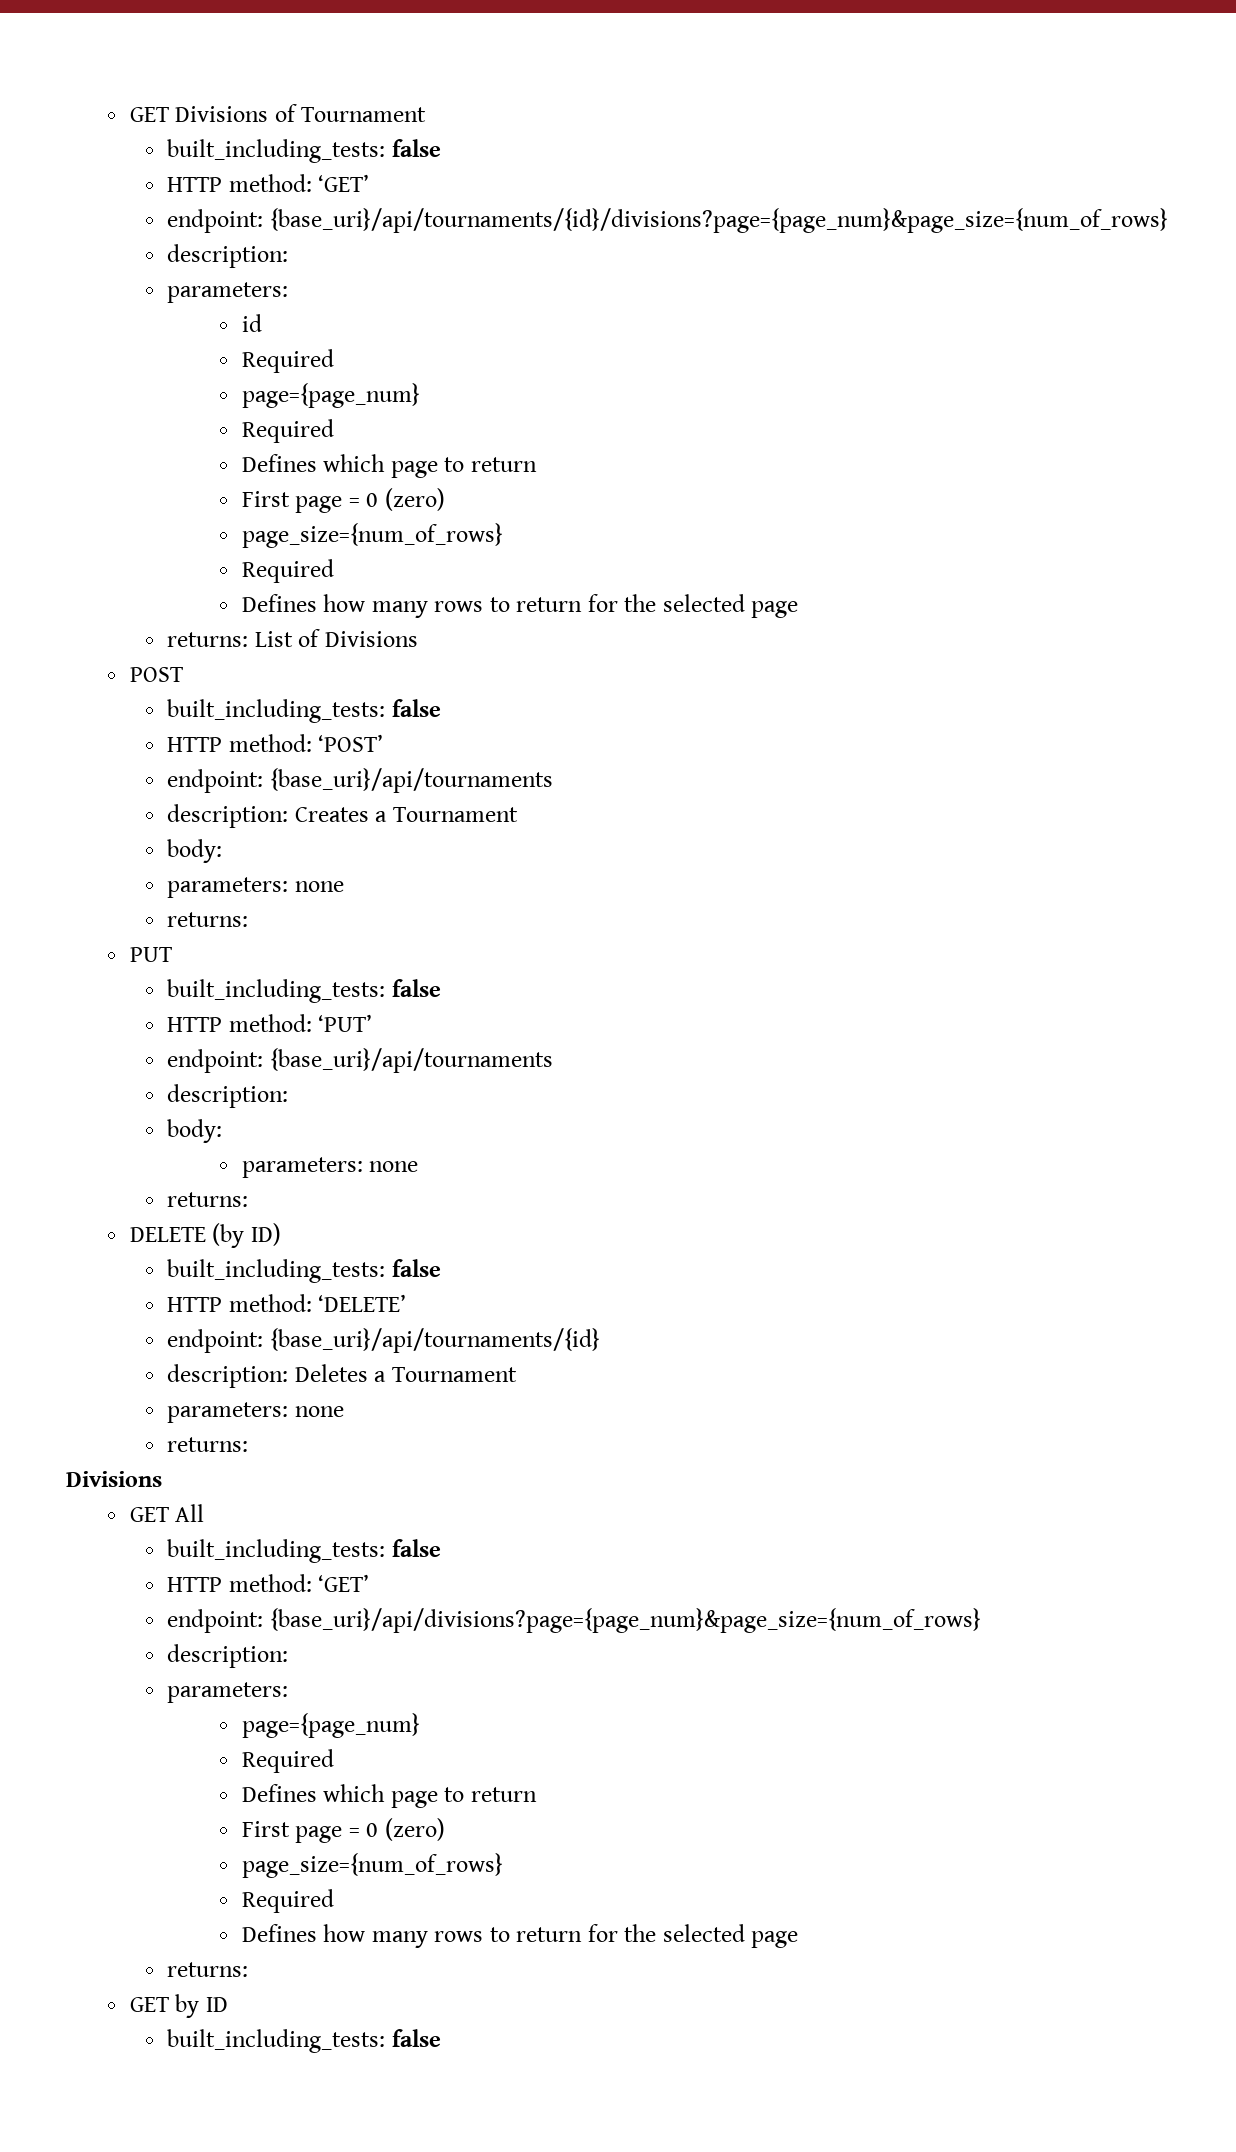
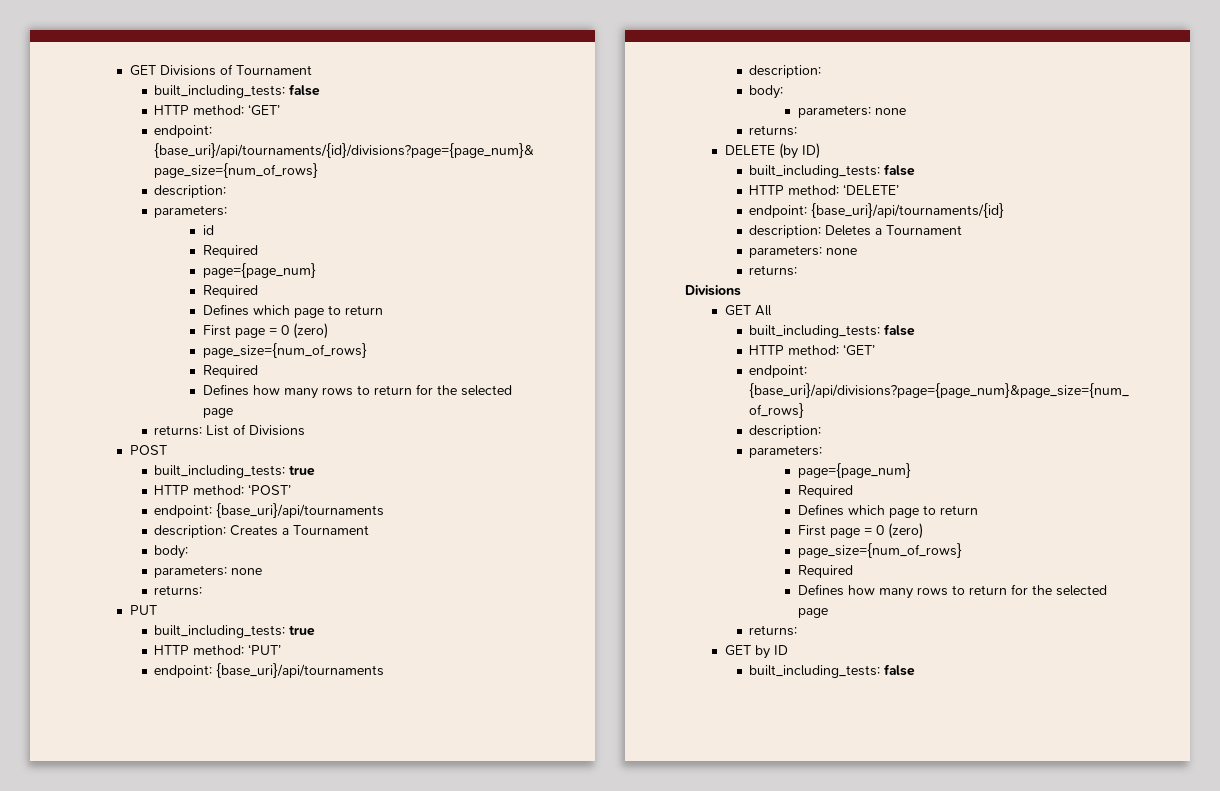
[391,699,441,717] false -> [289,465,316,476] true
[391,979,441,997] false -> [289,625,316,636] true

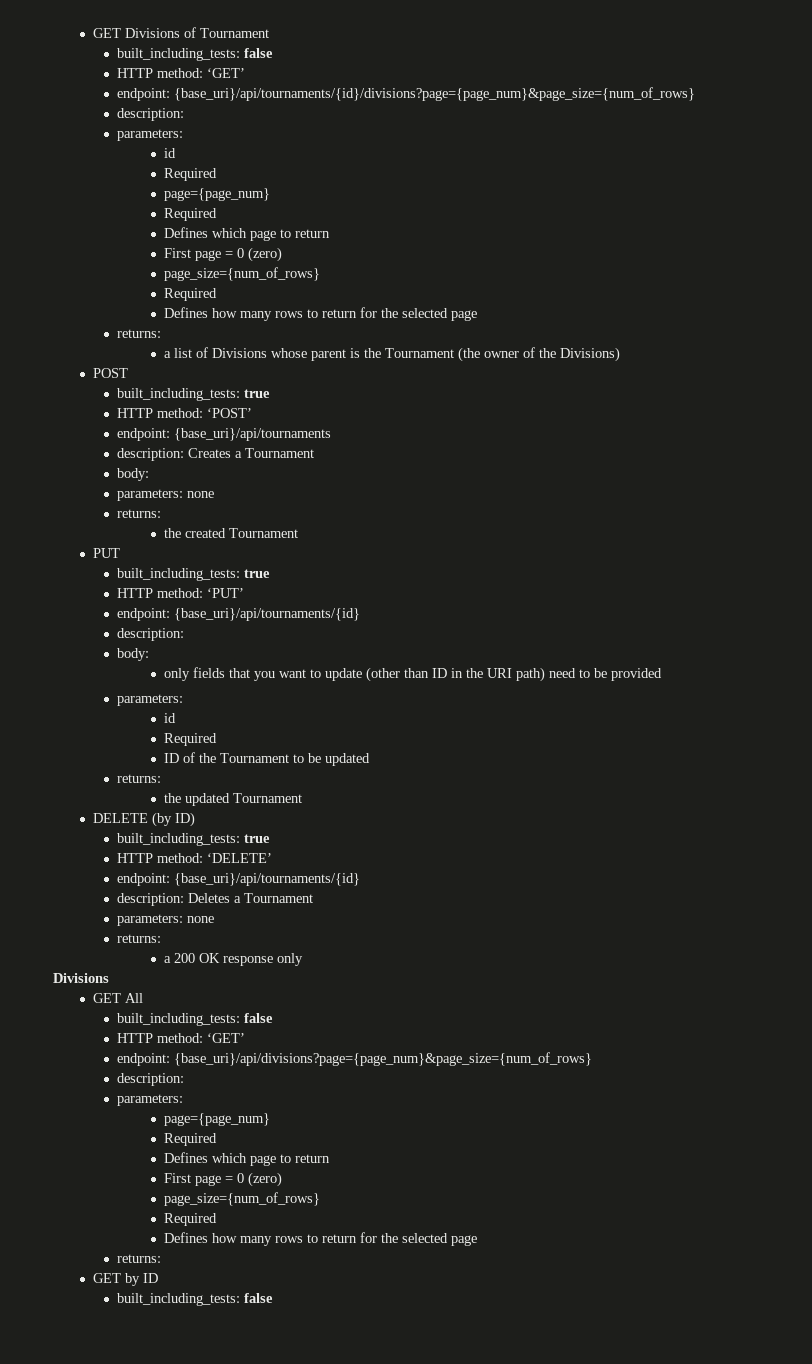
[206,425,230,436] List -> [164,348,193,358] // a list
(306, 430) none -> [271,347,621,362] whose parent is the Tournament (the owner of the Divisions)
(203, 590) none -> [164,528,299,538] // the created Tournament
[216,663,385,678] {base_uri}/api/tournaments -> [173,608,360,621] {base_uri}/api/tournaments/{id}
[798,105,907,118] [749,125,798,136] parameters: none // returns: -> [164,667,663,682] [116,694,183,706] [164,713,177,723] [164,733,218,746] [164,752,371,766] [116,774,161,783] [164,793,303,806] only fields that you want to update (other than ID in the URI path) need to be provided // parameters: // id // Required // ID of the Tournament to be updated // returns: // the updated Tournament
[884,164,916,176] false -> [243,834,270,843] true
(798, 270) none -> [164,953,304,966] // a 200 OK response only

